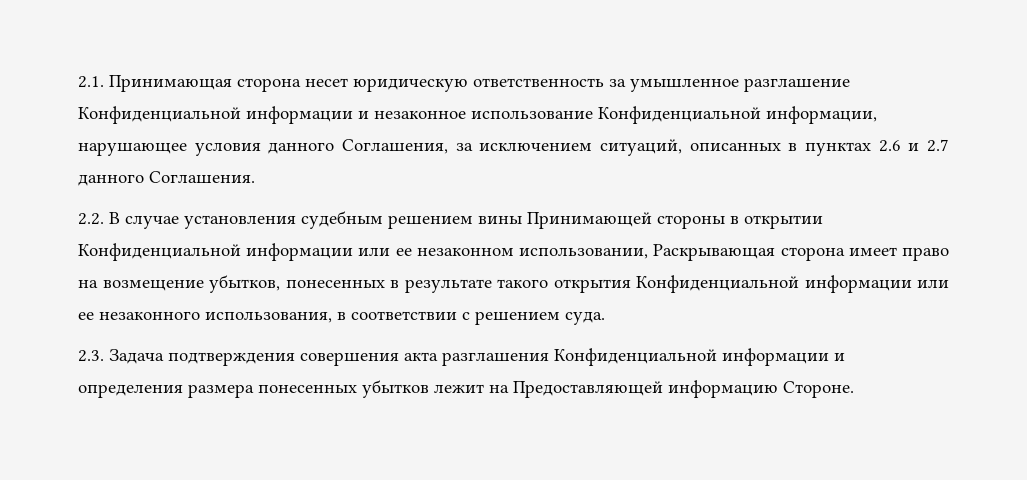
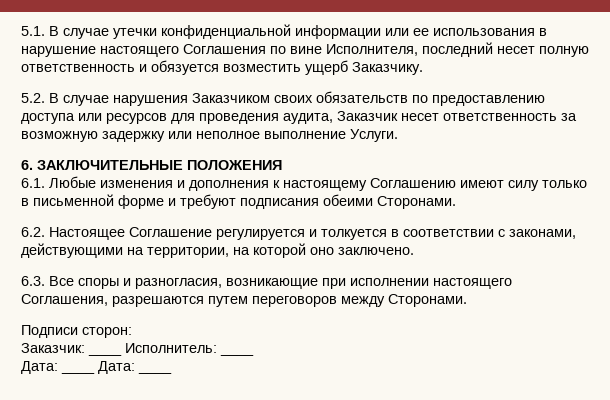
[78,75,850,92] [78,106,877,124] [78,139,949,156] [78,171,255,186] [78,211,823,229] [78,243,949,261] [78,275,949,293] [78,311,605,325] [78,348,845,366] [78,380,854,398] 2.1. Принимающая сторона несет юридическую ответственность за умышленное разглашение Конфиденциальной информации и незаконное использование Конфиденциальной информации, нарушающее условия данного Соглашения, за исключением ситуаций, описанных в пунктах 2.6 и 2.7 данного Соглашения. // 2.2. В случае установления судебным решением вины Принимающей стороны в открытии Конфиденциальной информации или ее незаконном использовании, Раскрывающая сторона имеет право на возмещение убытков, понесенных в результате такого открытия Конфиденциальной информации или ее незаконного использования, в соответствии с решением суда. // 2.3. Задача подтверждения совершения акта разглашения Конфиденциальной информации и определения размера понесенных убытков лежит на Предоставляющей информацию Стороне. -> [21,24,547,39] [21,42,589,57] [21,60,423,75] [21,91,545,106] [21,111,577,124] [21,129,398,142] [21,160,282,170] [21,176,587,191] [21,194,456,209] [21,227,576,240] [21,243,414,258] [21,276,512,289] [21,294,467,307] [21,325,132,338] [21,343,85,353] [88,353,122,356] [125,343,217,353] [220,353,254,356] [21,361,172,374] 5.1. В случае утечки конфиденциальной информации или ее использования в нарушение настоящего Соглашения по вине Исполнителя, последний несет полную ответственность и обязуется возместить ущерб Заказчику. // 5.2. В случае нарушения Заказчиком своих обязательств по предоставлению доступа или ресурсов для проведения аудита, Заказчик несет ответственность за возможную задержку или неполное выполнение Услуги. // 6. ЗАКЛЮЧИТЕЛЬНЫЕ ПОЛОЖЕНИЯ // 6.1. Любые изменения и дополнения к настоящему Соглашению имеют силу только в письменной форме и требуют подписания обеими Сторонами. // 6.2. Настоящее Соглашение регулируется и толкуется в соответствии с законами, действующими на территории, на которой оно заключено. // 6.3. Все споры и разногласия, возникающие при исполнении настоящего Соглашения, разрешаются путем переговоров между Сторонами. // Подписи сторон: // Заказчик: ____ Исполнитель: ____ // Дата: ____ Дата: ____

